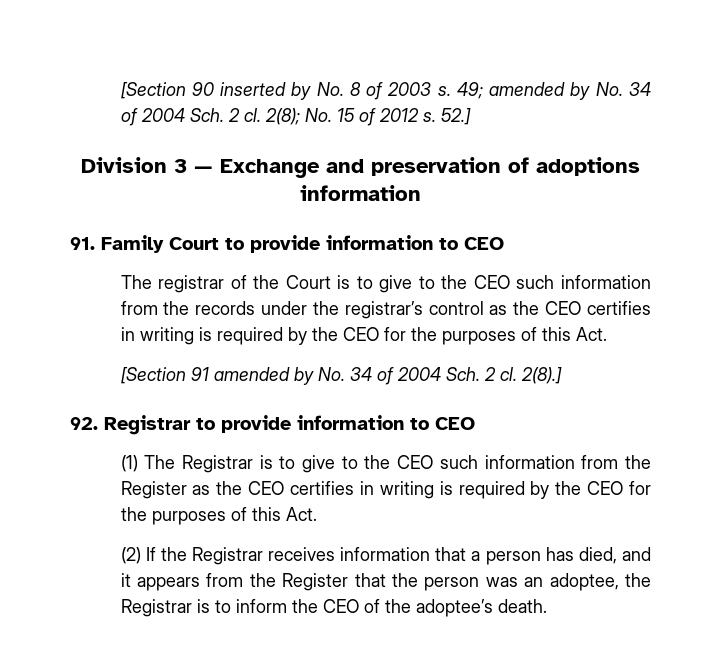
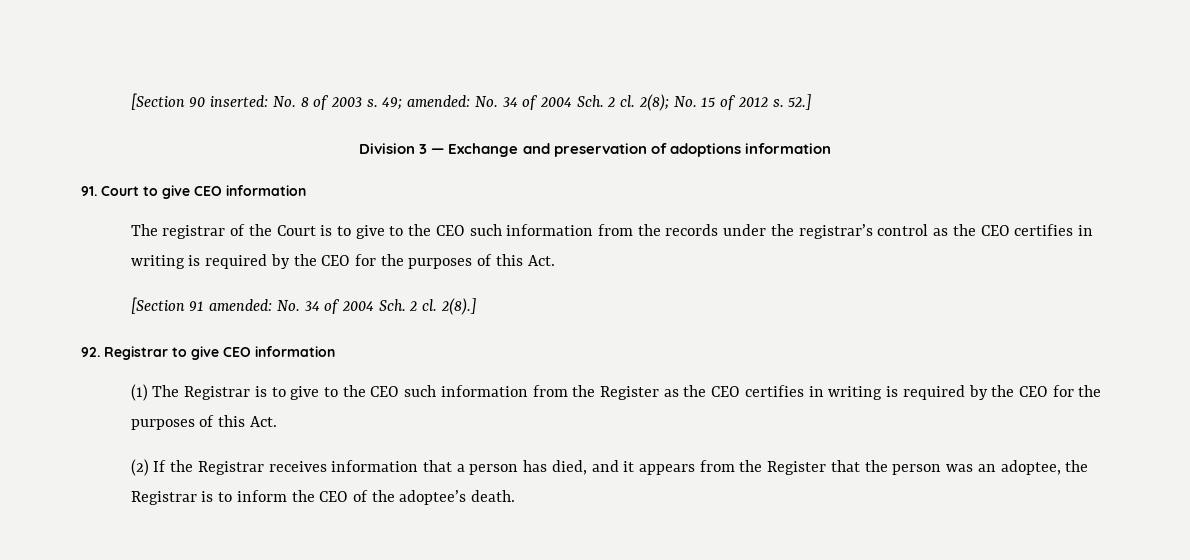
[220,82,312,100] inserted by -> [210,95,269,107] inserted:
[489,82,591,100] amended by -> [407,95,471,107] amended:
[101,235,164,253] Family -> (97, 191) none
[250,235,504,253] provide information to CEO -> [162,185,306,199] give CEO information
[213,367,314,385] amended by -> [209,299,273,311] amended:
[221,415,475,433] provide information to CEO -> [191,346,335,360] give CEO information

